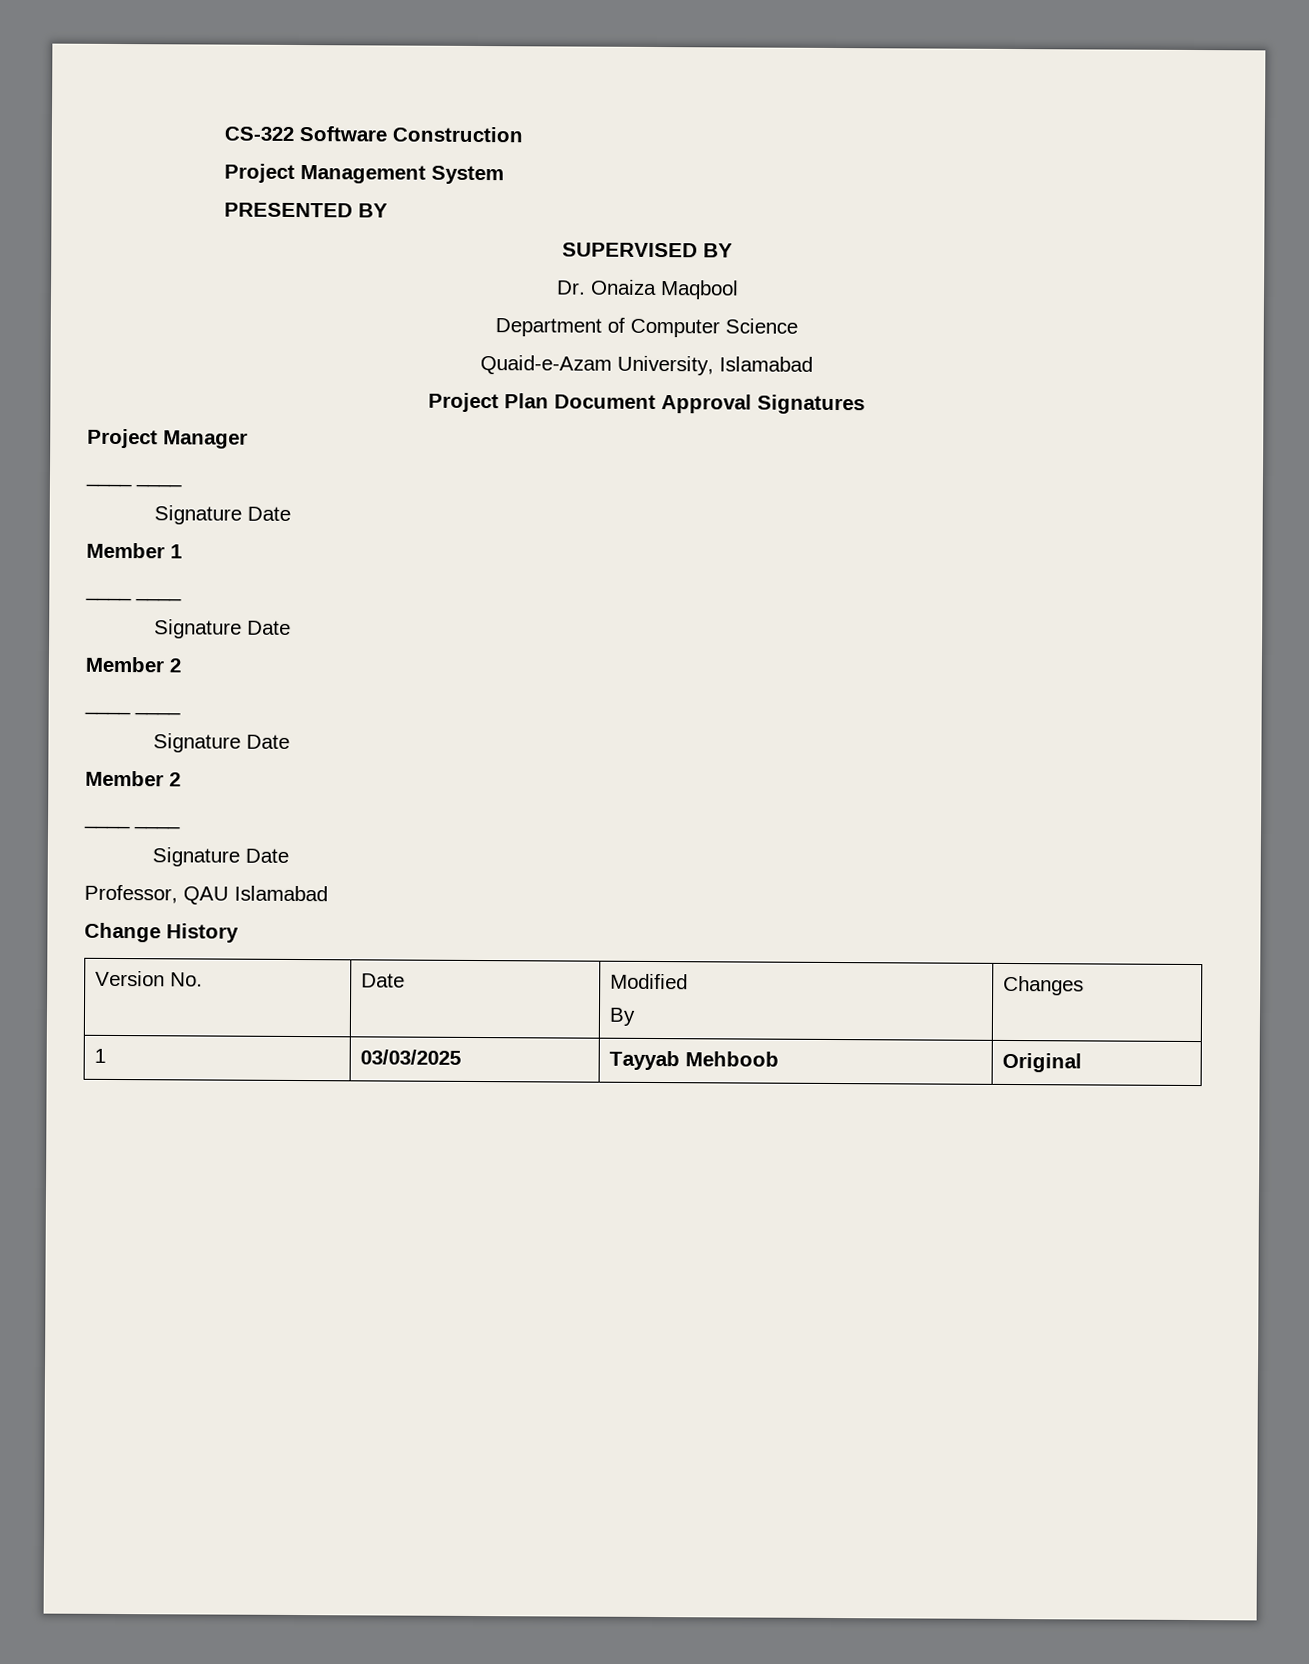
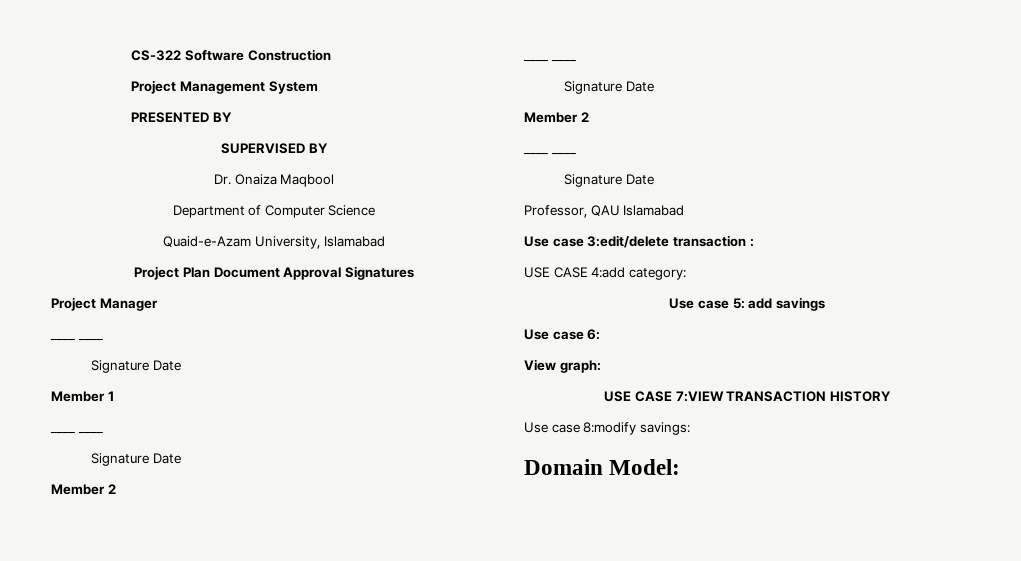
[84,922,239,943] [94,970,203,987] [360,973,405,988] [609,973,688,990] [608,1007,636,1026] [1002,975,1084,996] [93,1048,106,1063] [359,1049,461,1065] [608,1050,779,1071] [1001,1052,1082,1073] Change History // Version No. | Date | Modified // By | Changes // 1 | 03/03/2025 | Tayyab Mehboob | Original -> [524,235,754,248] [524,267,686,280] [669,297,825,311] [524,329,601,340] [524,359,601,373] [604,391,891,402] [524,422,690,435] [524,459,681,475] Use case 3:edit/delete transaction : // USE CASE 4:add category: // Use case 5: add savings // Use case 6: // View graph: // USE CASE 7:VIEW TRANSACTION HISTORY // Use case 8:modify savings: // Domain Model:

